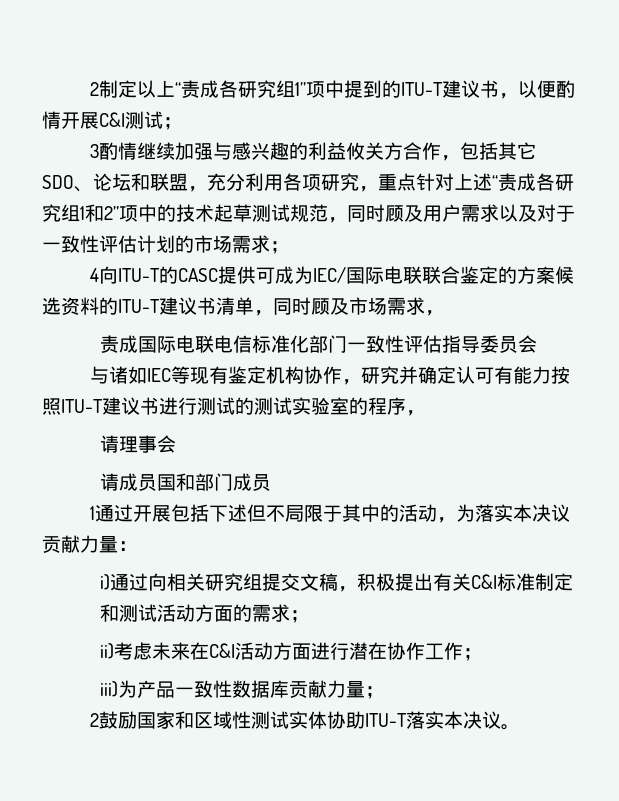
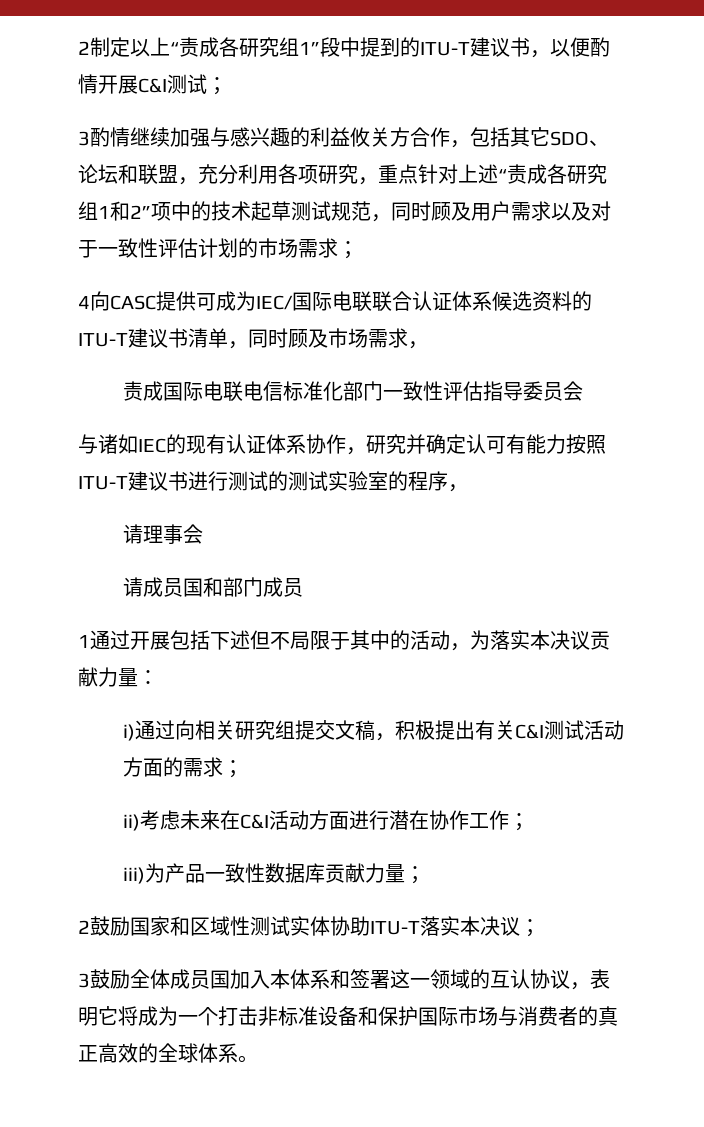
[306,81,326,98] 项 -> [320,37,340,57] 段
[118,266,179,284] ITU-T的 -> (110, 301) none
[460,266,556,284] 鉴定的方案 -> [412,291,492,311] 认证体系
[171,366,305,384] 等现有鉴定机构 -> [166,434,306,454] 的现有认证体系
[496,573,573,591] [99,604,119,622] 标准制定和 -> (544, 731) none
(502, 720) none -> [520,919,540,937] [78,969,610,990] [78,1006,618,1026] [78,1043,238,1063] ； // 3鼓励全体成员国加入本体系和签署这一领域的互认协议，表明它将成为一个打击非标准设备和保护国际市场与消费者的真正高效的全球体系

